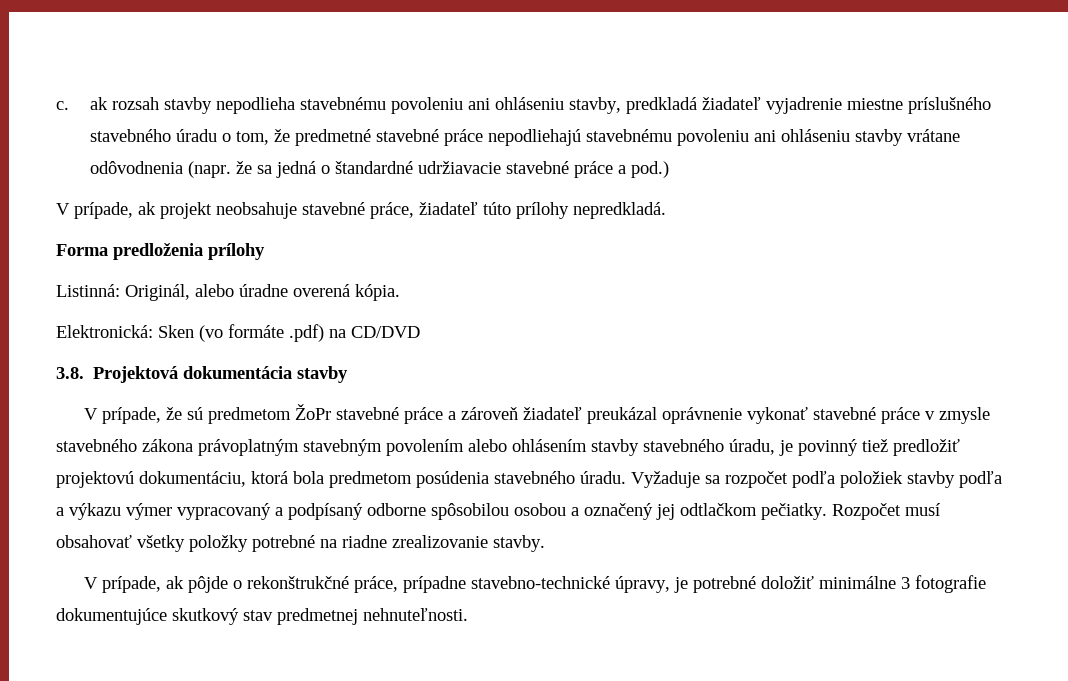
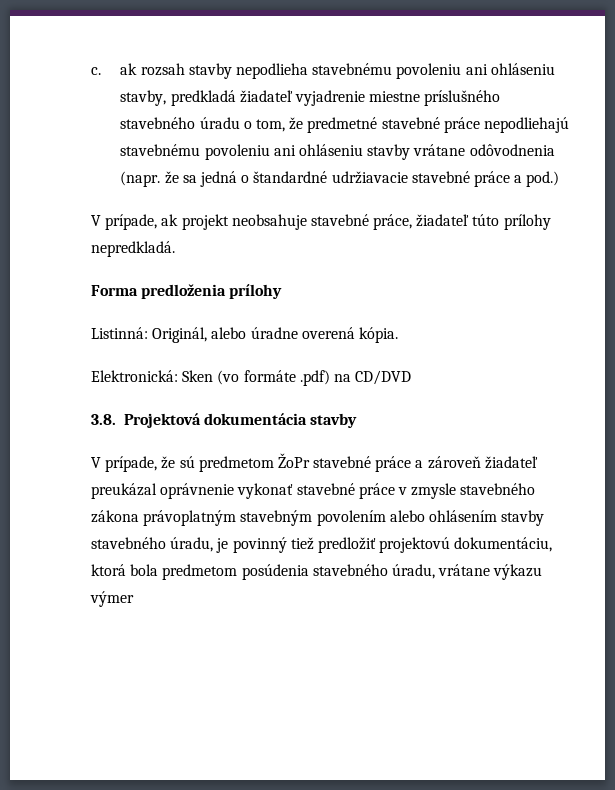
[580,471,1002,488] [56,503,940,520] [56,535,545,552] [84,575,987,593] [56,608,468,625] úradu. Vyžaduje sa rozpočet podľa položiek stavby podľa a výkazu výmer vypracovaný a podpísaný odborne spôsobilou osobou a označený jej odtlačkom pečiatky. Rozpočet musí obsahovať všetky položky potrebné na riadne zrealizovanie stavby. // V prípade, ak pôjde o rekonštrukčné práce, prípadne stavebno-technické úpravy, je potrebné doložiť minimálne 3 fotografie dokumentujúce skutkový stav predmetnej nehnuteľnosti. -> [391,564,543,580] [90,591,134,607] úradu, vrátane výkazu výmer

